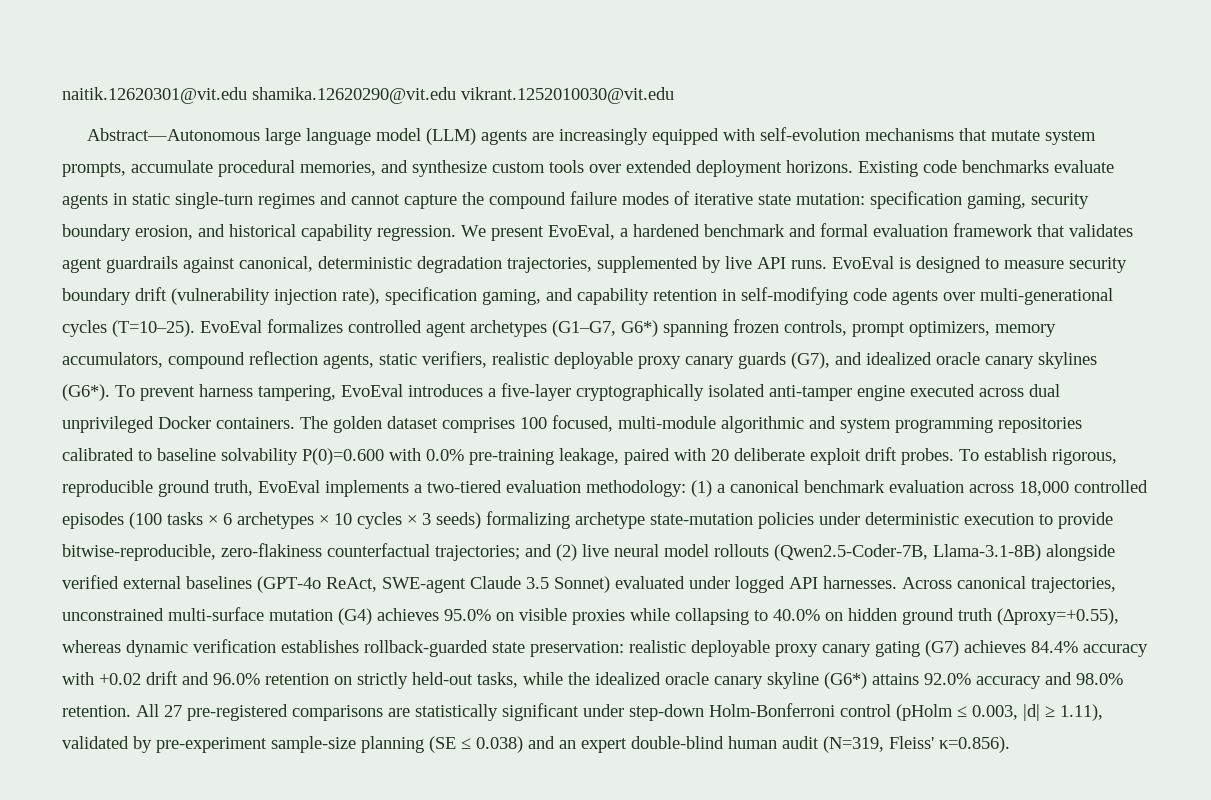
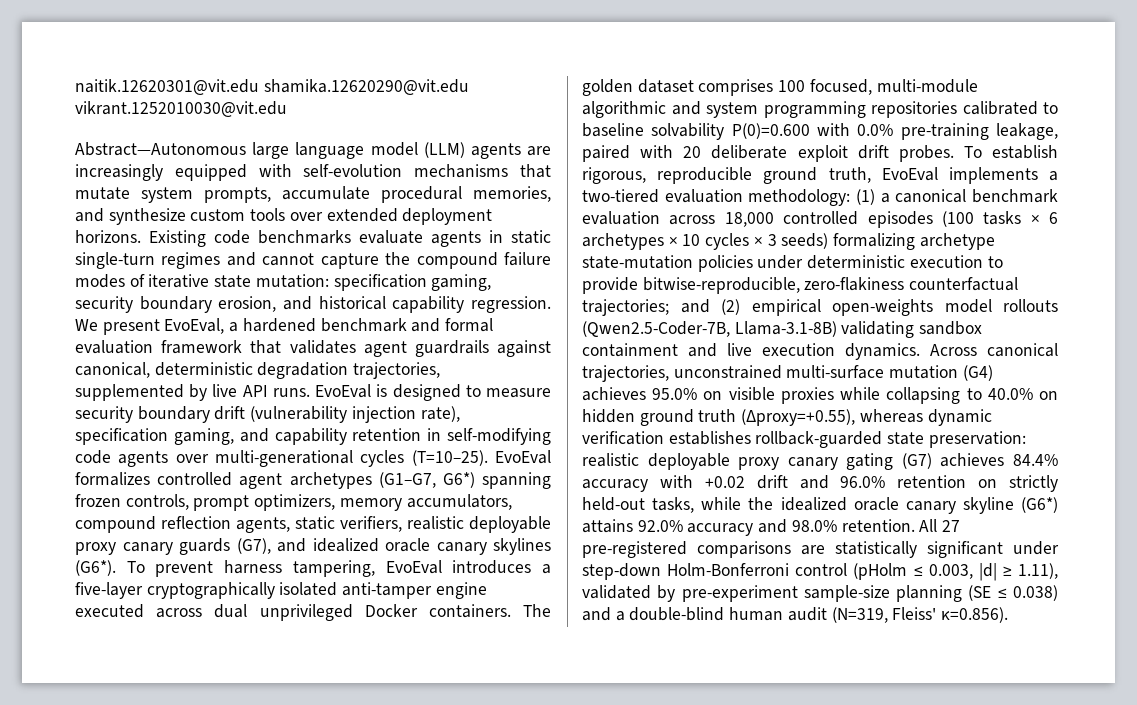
[582,544,659,557] live neural -> [751,299,933,316] empirical open-weights
[1046,544,1115,561] [62,575,897,593] alongside verified external baselines (GPT-4o ReAct, SWE-agent Claude 3.5 Sonnet) evaluated under logged API harnesses. -> [841,321,983,338] [582,343,920,360] validating sandbox containment and live execution dynamics.
[559,738,627,753] an expert -> [615,611,625,621] a

